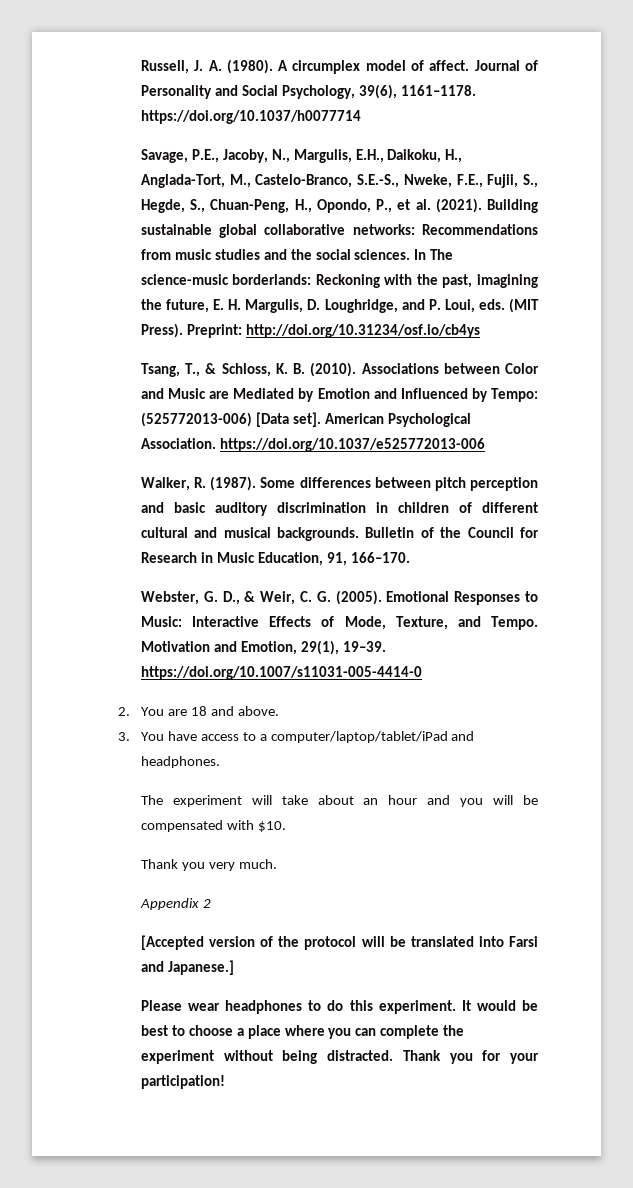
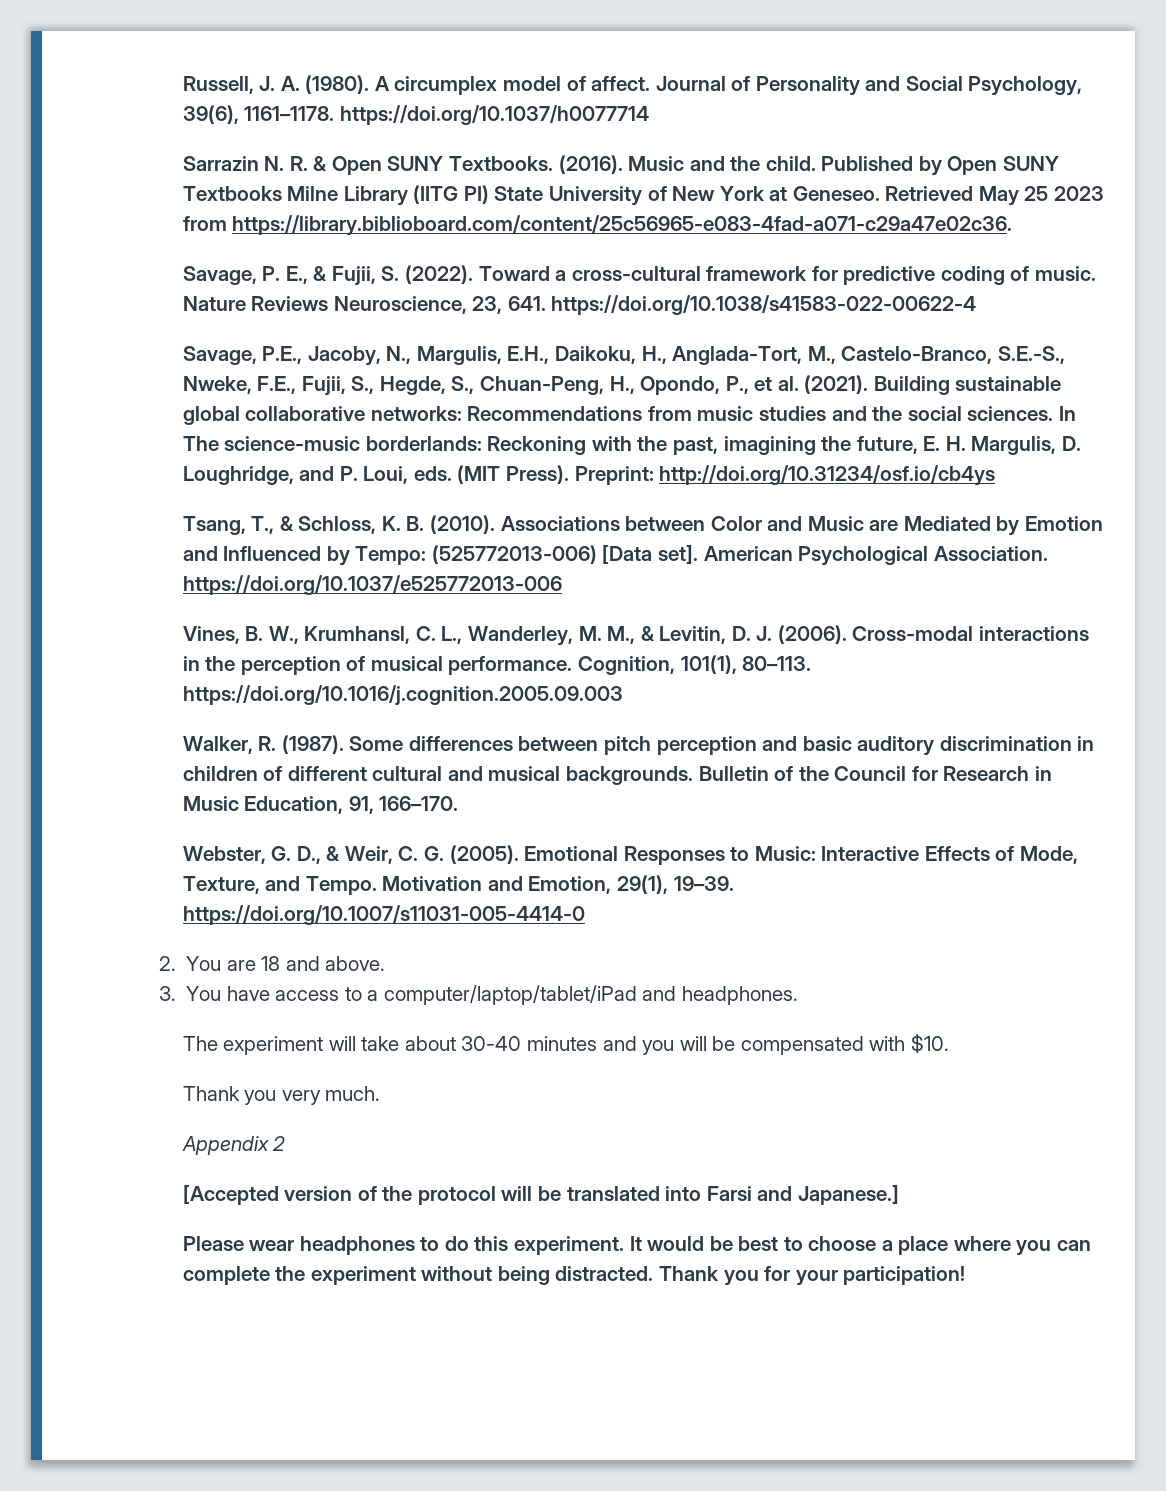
(361, 117) none -> [182,155,1059,176] [182,185,1104,206] [182,215,1013,236] [182,265,1096,286] [182,295,977,315] // Sarrazin N. R. & Open SUNY Textbooks. (2016). Music and the child. Published by Open SUNY Textbooks Milne Library (IITG PI) State University of New York at Geneseo. Retrieved May 25 2023 from https://library.biblioboard.com/content/25c56965-e083-4fad-a071-c29a47e02c36. // Savage, P. E., & Fujii, S. (2022). Toward a cross-cultural framework for predictive coding of music. Nature Reviews Neuroscience, 23, 641. https://doi.org/10.1038/s41583-022-00622-4
(485, 445) none -> [182,625,1089,646] [182,655,812,675] [182,685,623,706] // Vines, B. W., Krumhansl, C. L., Wanderley, M. M., & Levitin, D. J. (2006). Cross-modal interactions in the perception of musical performance. Cognition, 101(1), 80–113. https://doi.org/10.1016/j.cognition.2005.09.003
[363,795,418,805] an hour -> [461,1036,598,1051] 30-40 minutes

